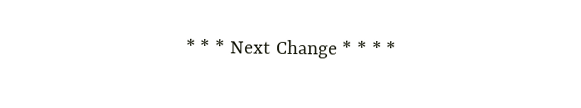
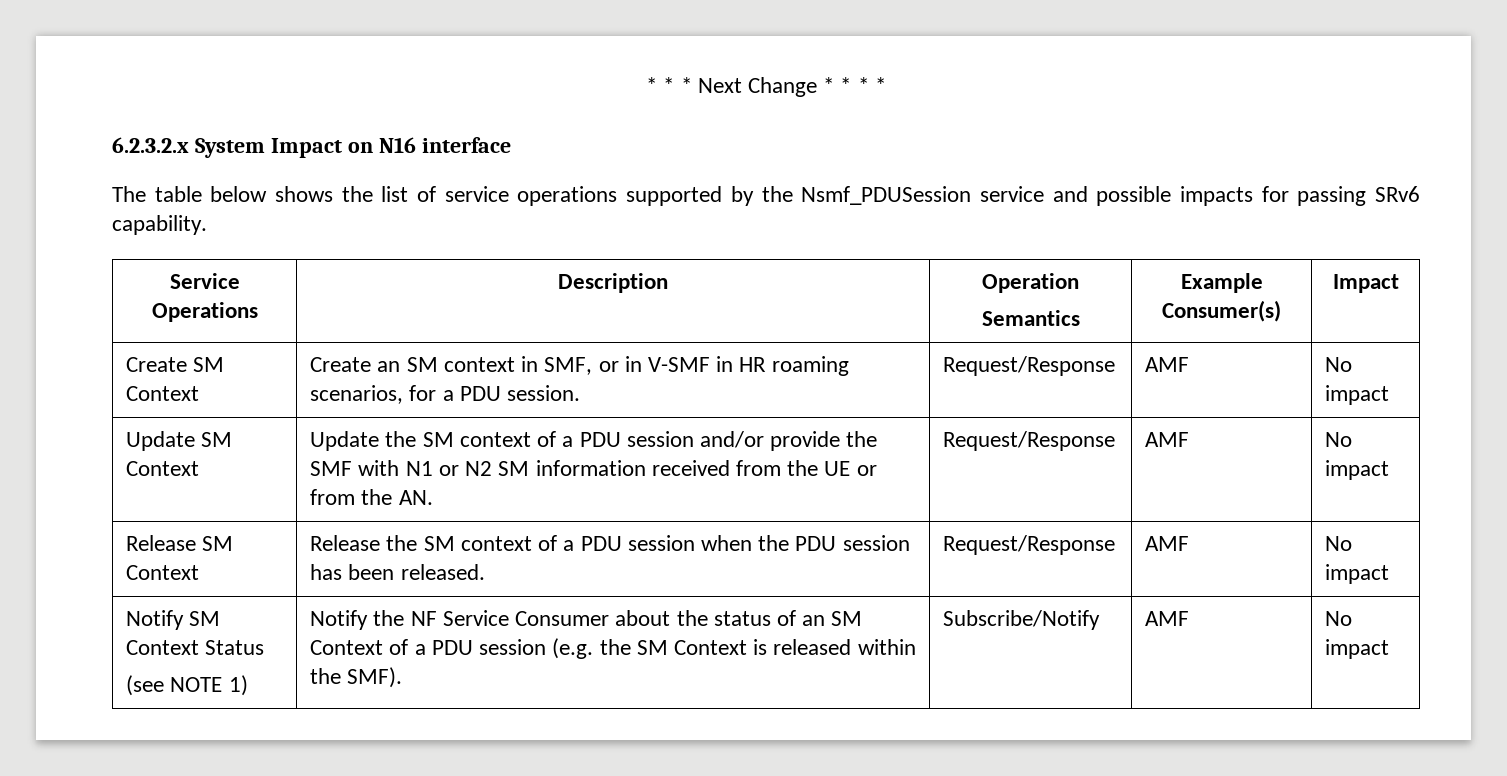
(397, 48) none -> [112,137,511,158] [112,186,1421,206] [112,215,207,235] [169,273,240,289] [151,302,258,322] [558,273,668,293] [982,273,1079,293] [981,310,1080,326] [1180,273,1263,293] [1162,300,1281,322] [1332,274,1399,293] [126,357,225,372] [126,386,200,401] [310,356,849,376] [310,385,581,404] [943,356,1116,376] [1145,357,1190,372] [1325,357,1353,372] [1325,385,1390,405] [126,431,233,451] [126,461,200,476] [310,431,878,451] [310,460,877,476] [310,489,433,505] [943,431,1116,451] [1145,432,1190,447] [1325,432,1353,447] [1325,460,1390,480] [126,535,234,551] [126,565,200,580] [310,535,910,551] [310,564,485,580] [943,535,1116,555] [1145,536,1190,551] [1325,536,1353,551] [1325,564,1390,584] [126,610,221,630] [126,640,265,655] [126,675,248,696] [310,610,863,630] [310,638,916,659] [310,667,403,688] [943,610,1101,630] [1145,611,1190,626] [1325,611,1353,626] [1325,639,1390,659] // 6.2.3.2.x System Impact on N16 interface // The table below shows the list of service operations supported by the Nsmf_PDUSession service and possible impacts for passing SRv6 capability. // Service Operations | Description | Operation // Semantics | Example Consumer(s) | Impact // Create SM Context | Create an SM context in SMF, or in V-SMF in HR roaming scenarios, for a PDU session. | Request/Response | AMF | No impact // Update SM Context | Update the SM context of a PDU session and/or provide the SMF with N1 or N2 SM information received from the UE or from the AN. | Request/Response | AMF | No impact // Release SM Context | Release the SM context of a PDU session when the PDU session has been released. | Request/Response | AMF | No impact // Notify SM Context Status // (see NOTE 1) | Notify the NF Service Consumer about the status of an SM Context of a PDU session (e.g. the SM Context is released within the SMF). | Subscribe/Notify | AMF | No impact

